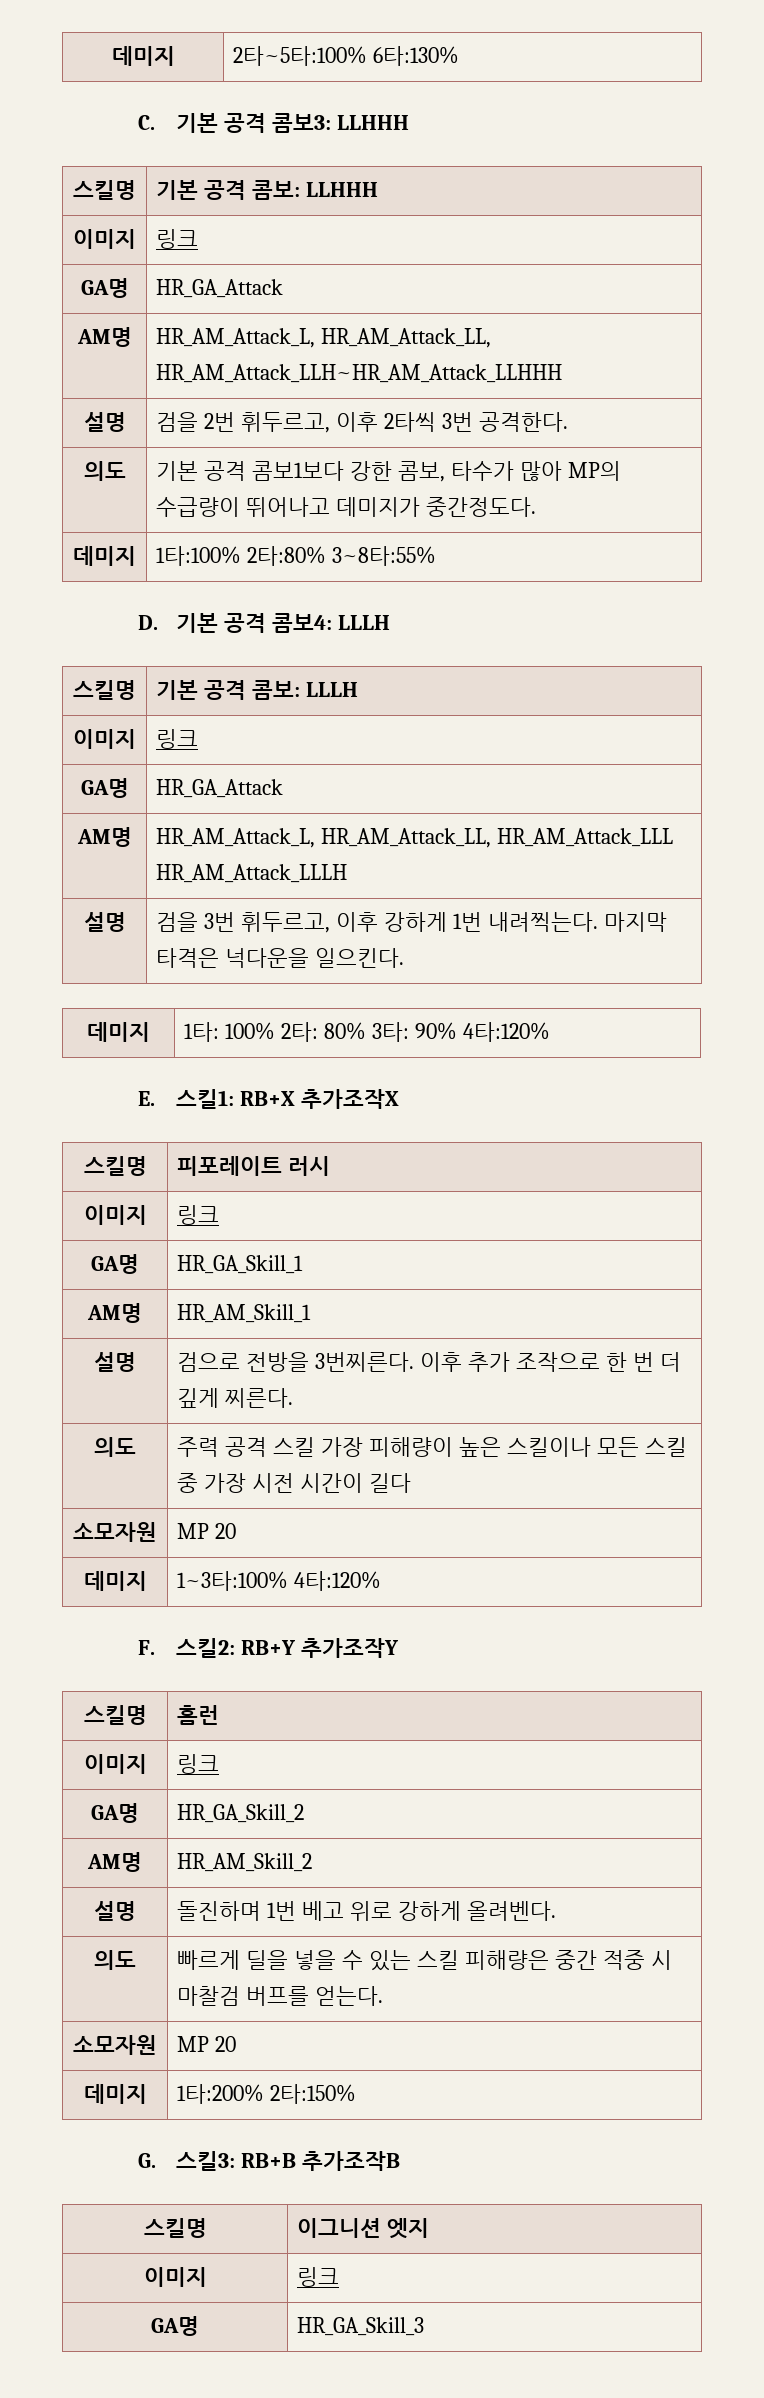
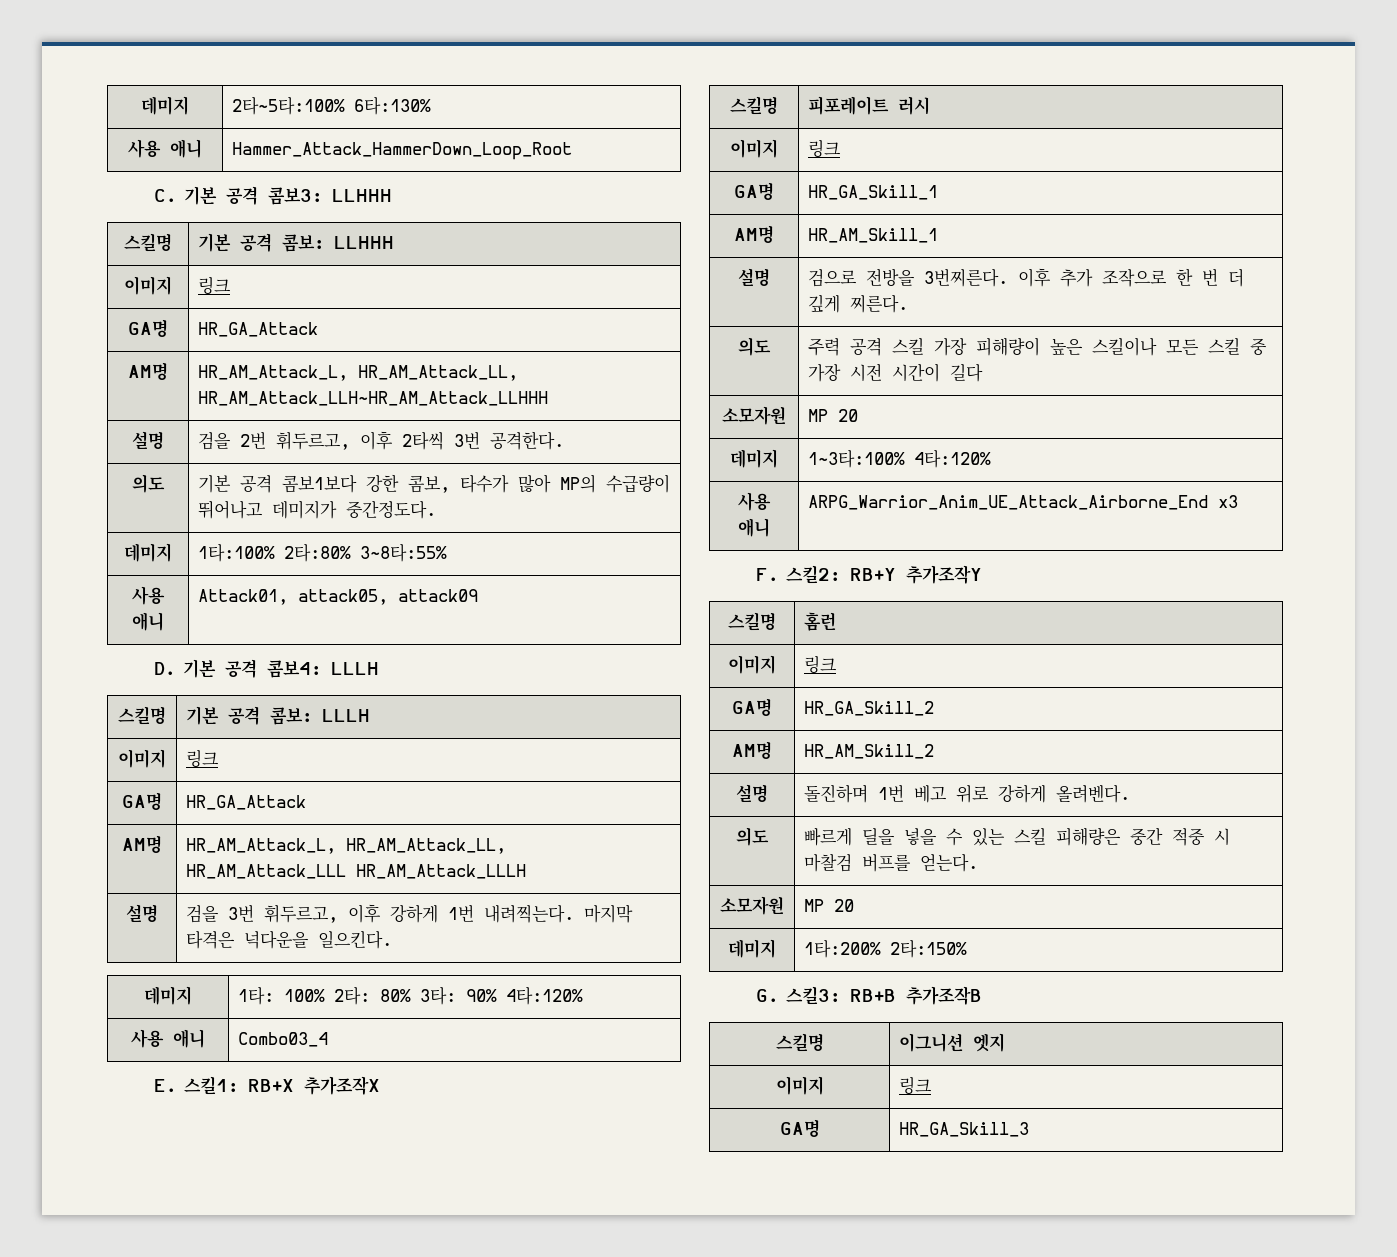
(460, 56) none -> [128,139,202,158] [232,142,573,160] // 사용 애니 | Hammer_Attack_HammerDown_Loop_Root
(437, 556) none -> [132,586,165,605] [132,612,164,631] [198,589,479,605] // 사용 애니 | Attack01, attack05, attack09
(550, 1032) none -> [131,1029,205,1048] [238,1032,329,1047] // 사용 애니 | Combo03_4
(382, 1581) none -> [738,492,771,511] [738,518,770,537] [808,495,1239,510] // 사용 애니 | ARPG_Warrior_Anim_UE_Attack_Airborne_End x3

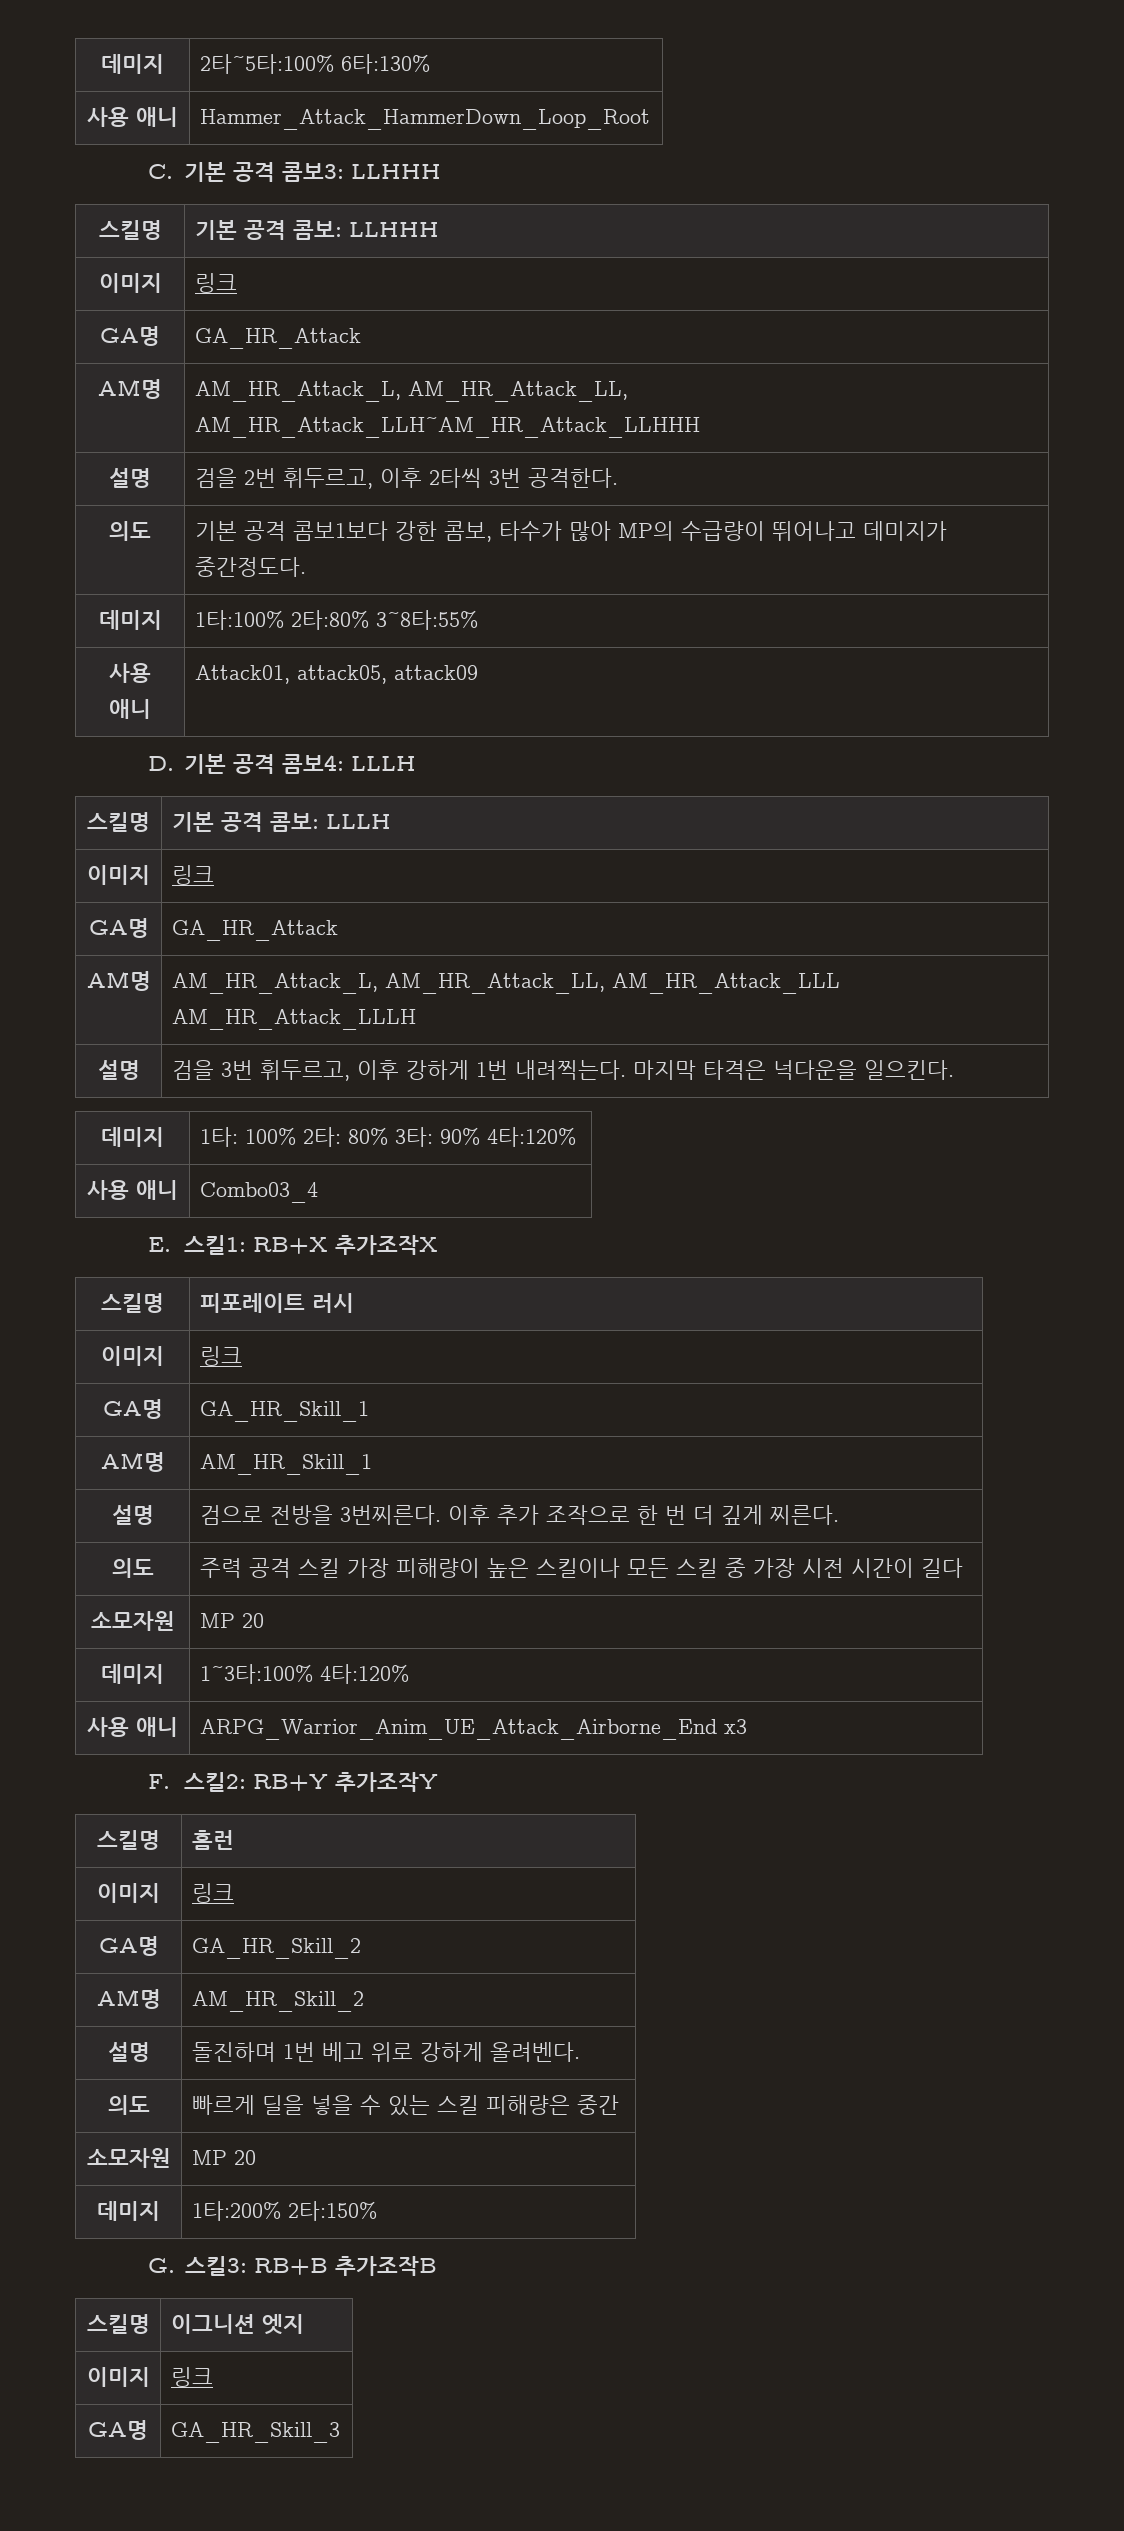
[198,322,319,337] [128,362,168,380] [198,365,519,381] [198,391,549,406] HR_GA_Attack // AM명 | HR_AM_Attack_L, HR_AM_Attack_LL, HR_AM_Attack_LLH~HR_AM_Attack_LLHHH -> [194,328,361,349] [98,379,162,399] [194,381,628,402] [194,416,700,438] GA_HR_Attack // AM명 | AM_HR_Attack_L, AM_HR_Attack_LL, AM_HR_Attack_LLH~AM_HR_Attack_LLHHH
[186,795,307,810] [122,835,162,853] [186,838,507,854] [186,864,527,879] HR_GA_Attack // AM명 | HR_AM_Attack_L, HR_AM_Attack_LL, HR_AM_Attack_LLL HR_AM_Attack_LLLH -> [171,920,338,941] [86,971,151,991] [171,973,840,994] [171,1009,416,1030] GA_HR_Attack // AM명 | AM_HR_Attack_L, AM_HR_Attack_LL, AM_HR_Attack_LLL AM_HR_Attack_LLLH
[808,185,939,200] [734,225,774,243] [808,228,939,243] HR_GA_Skill_1 // AM명 | HR_AM_Skill_1 -> [199,1401,369,1422] [100,1452,165,1472] [199,1454,372,1475] GA_HR_Skill_1 // AM명 | AM_HR_Skill_1
[804,701,935,716] [732,741,772,759] [804,744,935,759] HR_GA_Skill_2 // AM명 | HR_AM_Skill_2 -> [191,1938,361,1959] [96,1989,161,2009] [191,1991,364,2012] GA_HR_Skill_2 // AM명 | AM_HR_Skill_2
[1172,828,1231,846] [804,853,979,872] 적중 시 마찰검 버프를 얻는다. -> (619, 2105) none
[899,1122,1030,1137] HR_GA_Skill_3 -> [170,2422,340,2443] GA_HR_Skill_3

